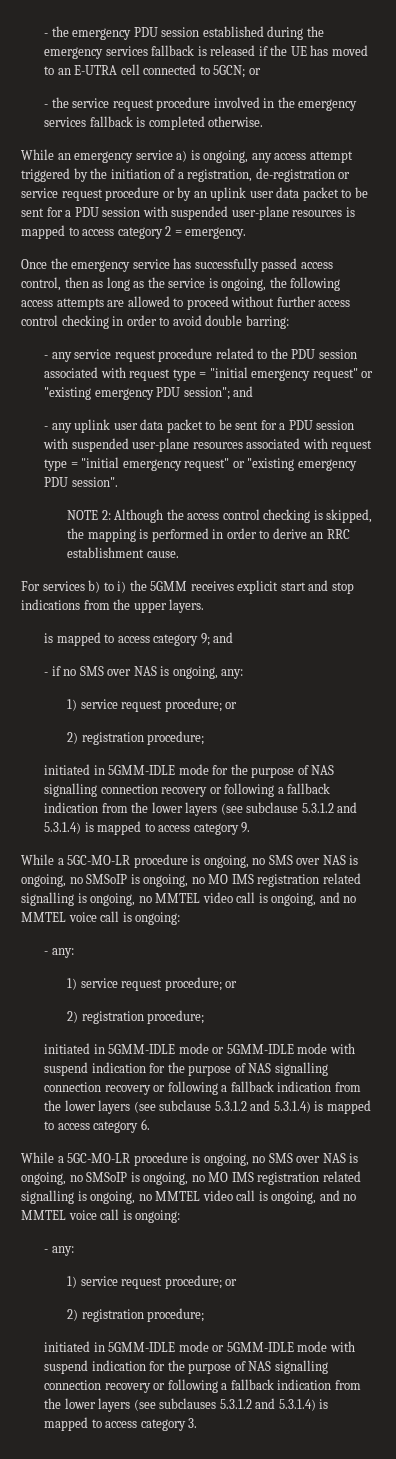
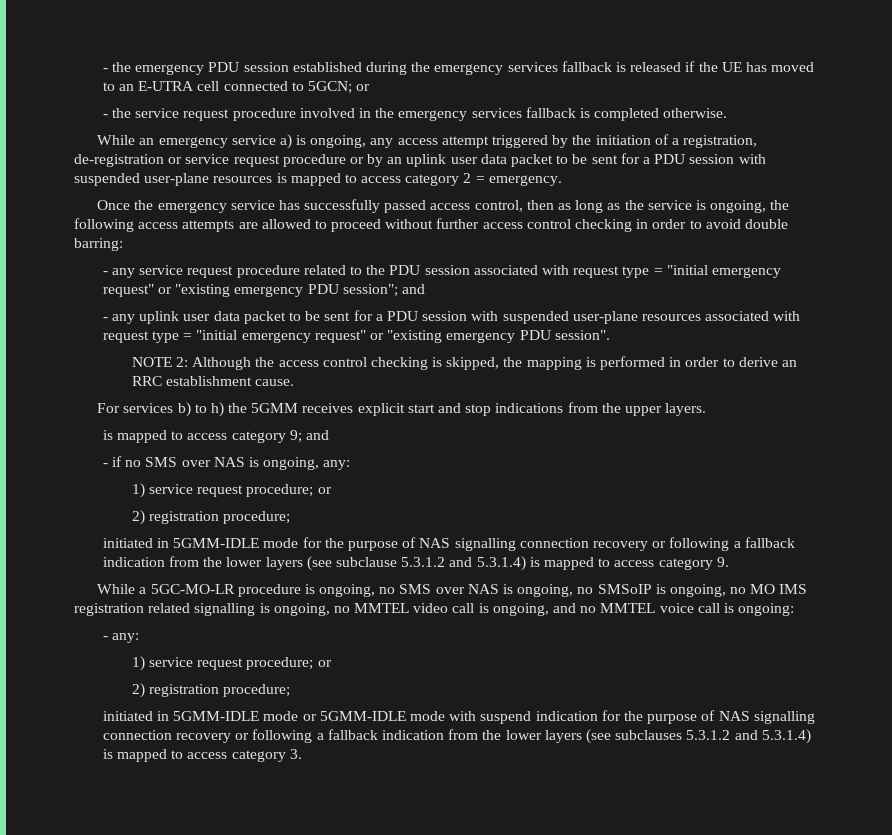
[117,581,127,593] i) -> [210,402,224,417] h)
[44,1043,355,1054] [44,1062,328,1076] [44,1081,361,1095] [44,1100,371,1114] [44,1119,150,1133] [21,1152,359,1166] [21,1171,361,1185] [21,1190,357,1204] [21,1209,181,1223] [44,1246,74,1256] [67,1275,238,1289] [67,1308,205,1322] // initiated in 5GMM-IDLE mode or 5GMM-IDLE mode with suspend indication for the purpose of NAS signalling connection recovery or following a fallback indication from the lower layers (see subclause 5.3.1.2 and 5.3.1.4) is mapped to access category 6. // While a 5GC-MO-LR procedure is ongoing, no SMS over NAS is ongoing, no SMSoIP is ongoing, no MO IMS registration related signalling is ongoing, no MMTEL video call is ongoing, and no MMTEL voice call is ongoing: // - any: // 1) service request procedure; or // 2) registration procedure; -> (291, 690) none

